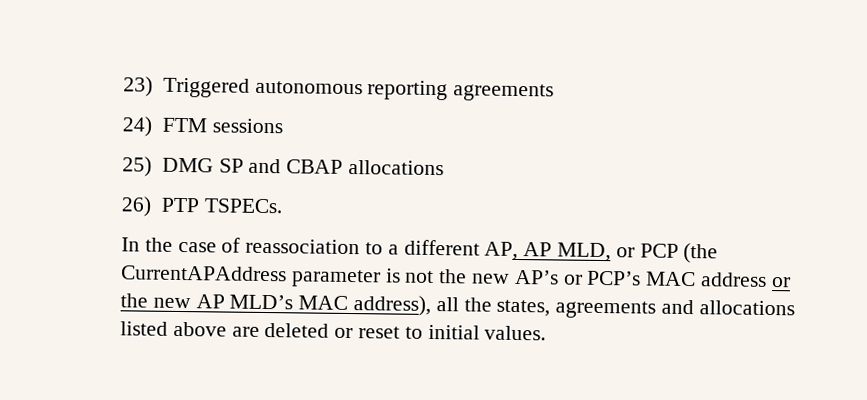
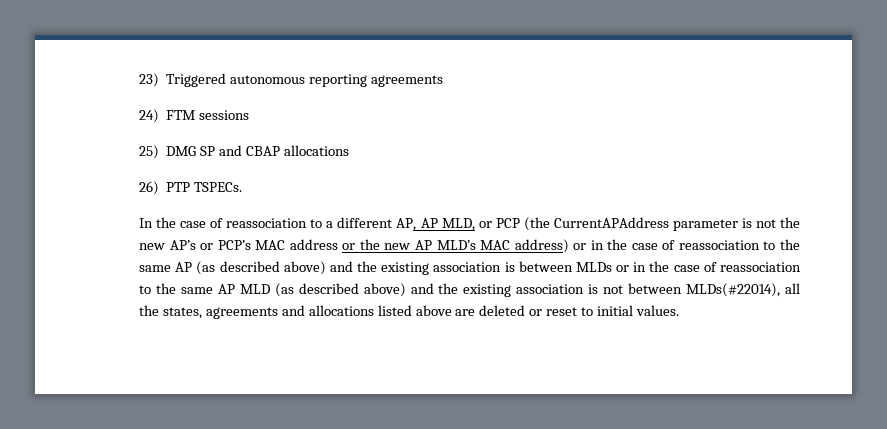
[353,295,432,316] address), -> [514,239,801,253] [139,261,802,275] [139,283,781,297] address) or in the case of reassociation to the same AP (as described above) and the existing association is between MLDs or in the case of reassociation to the same AP MLD (as described above) and the existing association is not between MLDs(#22014),

